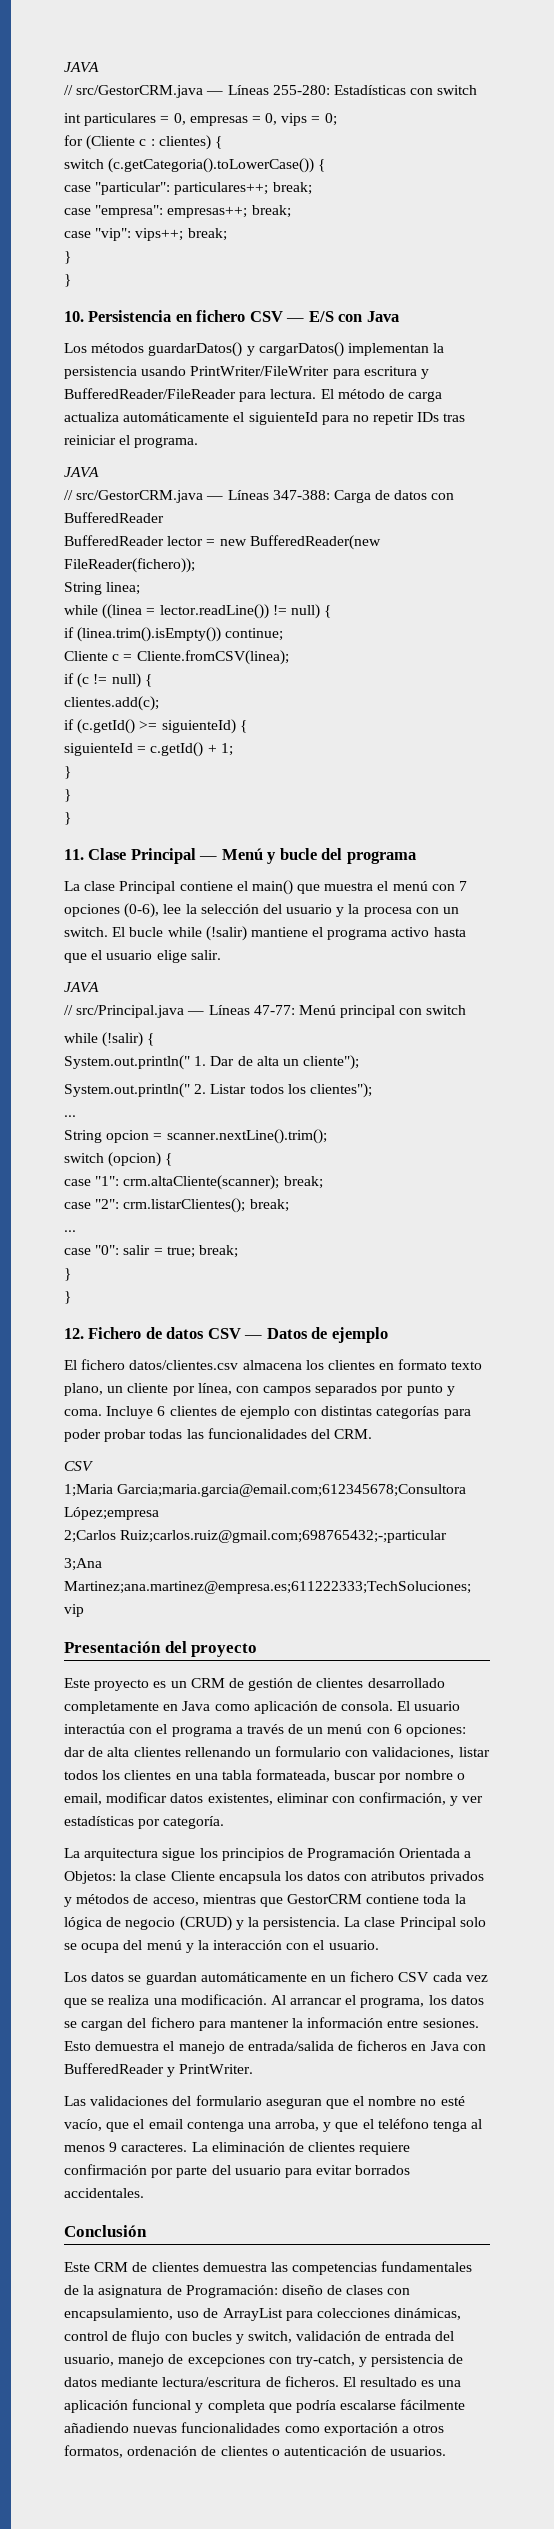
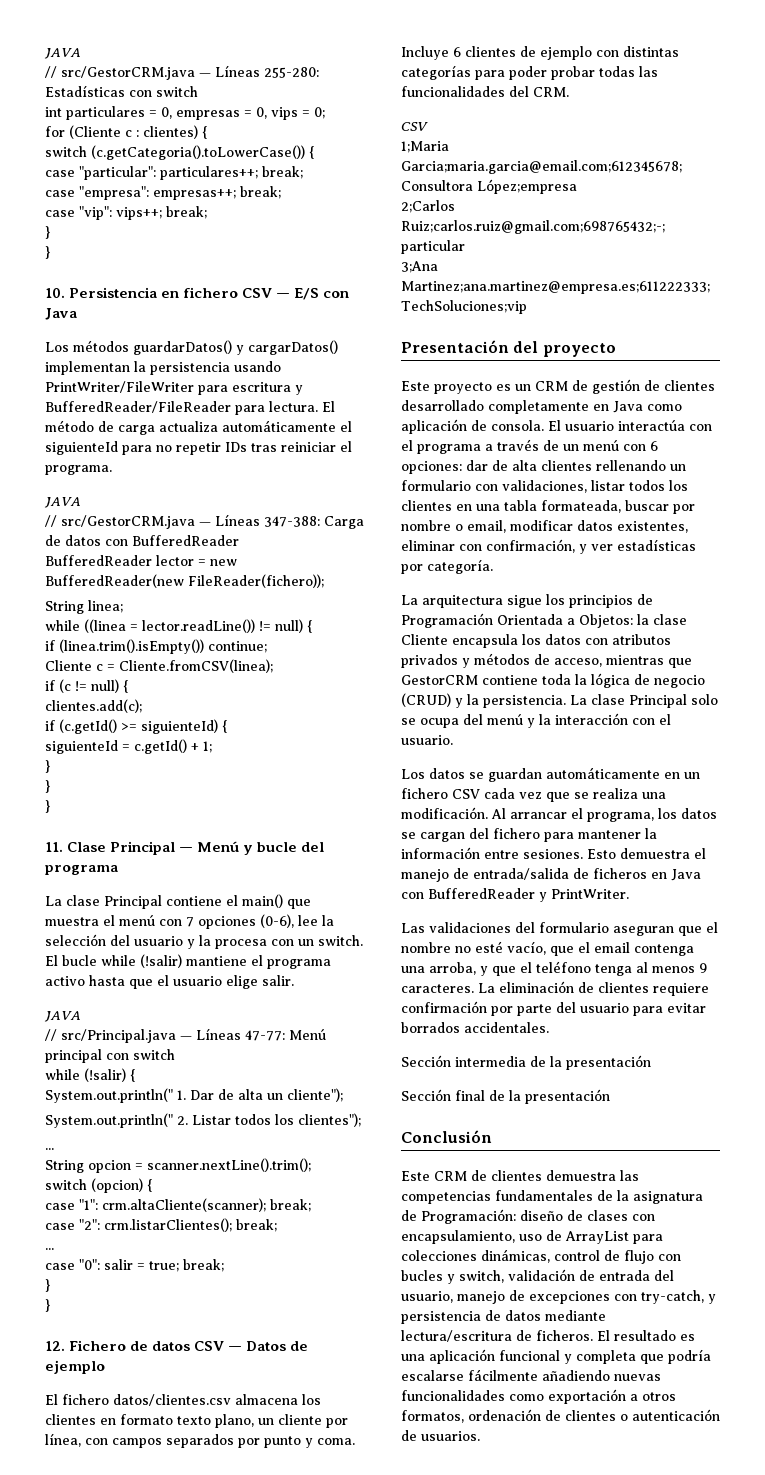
(144, 2193) none -> [401,1055,651,1070] [401,1089,610,1104] // Sección intermedia de la presentación // Sección final de la presentación

